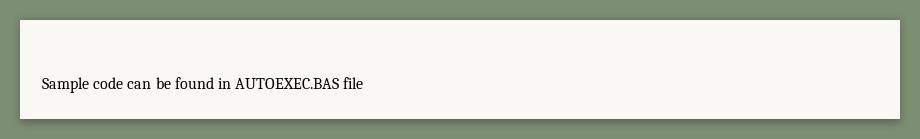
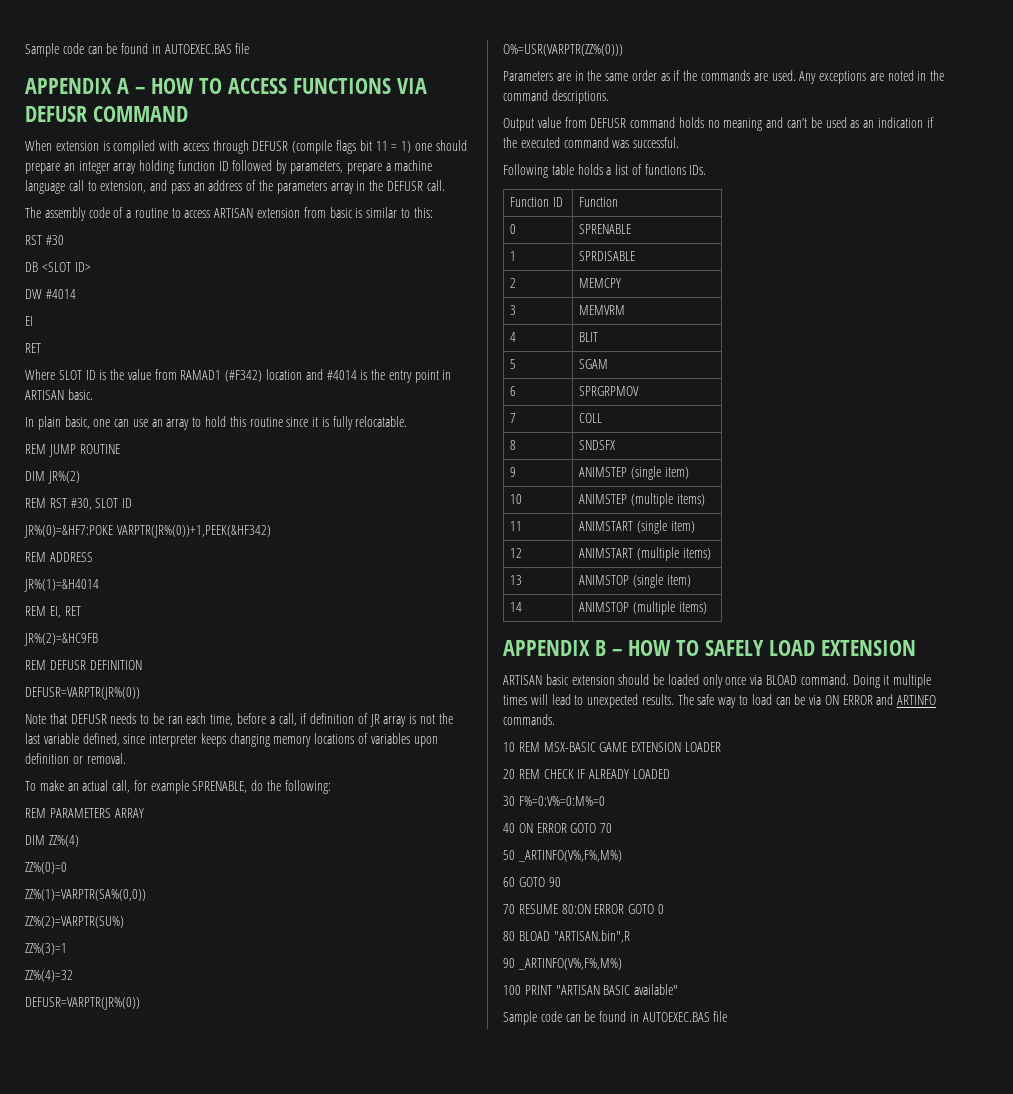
[42,77,364,93] Sample code can be found in AUTOEXEC.BAS file -> [25,43,250,57] [25,78,427,94] [25,106,188,122] [25,140,467,154] [25,160,433,174] [25,180,445,194] [25,207,433,221] [25,235,64,245] [25,262,91,272] [25,289,76,299] [25,316,33,326] [25,343,41,353] [25,369,452,383] [25,389,93,400] [25,416,408,430] [25,444,120,457] [25,471,80,484] [25,498,133,510] [24,525,271,538] [25,552,93,562] [24,579,99,592] [25,606,81,618] [24,633,98,646] [25,660,142,670] [25,687,140,700] [25,713,453,727] [25,733,438,747] [25,753,126,764] [25,780,331,794] [25,808,144,818] [25,835,79,847] [25,862,67,874] [25,889,146,901] [25,916,124,928] [25,943,67,955] [25,970,73,982] [25,997,140,1010] [503,44,623,56] [503,70,945,84] [503,90,609,104] [503,117,934,131] [503,137,680,148] [503,164,707,178] [510,197,563,207] [579,197,619,207] [510,224,517,234] [579,224,632,234] [510,251,517,261] [579,251,636,261] [510,278,517,288] [579,278,622,288] [510,305,517,315] [579,305,626,315] [510,332,517,342] [579,332,599,342] [510,359,517,369] [579,359,609,369] [510,386,517,396] [579,386,640,396] [510,413,517,423] [579,413,603,423] [510,440,517,450] [579,440,616,450] [510,467,517,477] [579,466,689,480] [510,494,523,504] [579,493,705,507] [510,521,523,531] [579,520,695,534] [510,548,523,558] [579,547,711,561] [510,575,523,585] [579,574,691,588] [510,602,523,612] [579,601,707,615] [503,640,916,656] [503,674,932,688] [503,694,937,708] [503,714,555,725] [503,742,721,752] [503,769,670,779] [503,796,605,806] [503,823,613,833] [503,850,622,862] [503,877,561,887] [503,904,664,914] [503,930,630,943] [503,958,622,970] [503,984,679,995] [503,1011,728,1025] Sample code can be found in AUTOEXEC.BAS file // APPENDIX A – HOW TO ACCESS FUNCTIONS VIA DEFUSR COMMAND // When extension is compiled with access through DEFUSR (compile flags bit 11 = 1) one should prepare an integer array holding function ID followed by parameters, prepare a machine language call to extension, and pass an address of the parameters array in the DEFUSR call. // The assembly code of a routine to access ARTISAN extension from basic is similar to this: // RST #30 // DB <SLOT ID> // DW #4014 // EI // RET // Where SLOT ID is the value from RAMAD1 (#F342) location and #4014 is the entry point in ARTISAN basic. // In plain basic, one can use an array to hold this routine since it is fully relocatable. // REM JUMP ROUTINE // DIM JR%(2) // REM RST #30, SLOT ID // JR%(0)=&HF7:POKE VARPTR(JR%(0))+1,PEEK(&HF342) // REM ADDRESS // JR%(1)=&H4014 // REM EI, RET // JR%(2)=&HC9FB // REM DEFUSR DEFINITION // DEFUSR=VARPTR(JR%(0)) // Note that DEFUSR needs to be ran each time, before a call, if definition of JR array is not the last variable defined, since interpreter keeps changing memory locations of variables upon definition or removal. // To make an actual call, for example SPRENABLE, do the following: // REM PARAMETERS ARRAY // DIM ZZ%(4) // ZZ%(0)=0 // ZZ%(1)=VARPTR(SA%(0,0)) // ZZ%(2)=VARPTR(SU%) // ZZ%(3)=1 // ZZ%(4)=32 // DEFUSR=VARPTR(JR%(0)) // O%=USR(VARPTR(ZZ%(0))) // Parameters are in the same order as if the commands are used. Any exceptions are noted in the command descriptions. // Output value from DEFUSR command holds no meaning and can’t be used as an indication if the executed command was successful. // Following table holds a list of functions IDs. // Function ID | Function // 0 | SPRENABLE // 1 | SPRDISABLE // 2 | MEMCPY // 3 | MEMVRM // 4 | BLIT // 5 | SGAM // 6 | SPRGRPMOV // 7 | COLL // 8 | SNDSFX // 9 | ANIMSTEP (single item) // 10 | ANIMSTEP (multiple items) // 11 | ANIMSTART (single item) // 12 | ANIMSTART (multiple items) // 13 | ANIMSTOP (single item) // 14 | ANIMSTOP (multiple items) // APPENDIX B – HOW TO SAFELY LOAD EXTENSION // ARTISAN basic extension should be loaded only once via BLOAD command. Doing it multiple times will lead to unexpected results. The safe way to load can be via ON ERROR and ARTINFO commands. // 10 REM MSX-BASIC GAME EXTENSION LOADER // 20 REM CHECK IF ALREADY LOADED // 30 F%=0:V%=0:M%=0 // 40 ON ERROR GOTO 70 // 50 _ARTINFO(V%,F%,M%) // 60 GOTO 90 // 70 RESUME 80:ON ERROR GOTO 0 // 80 BLOAD "ARTISAN.bin",R // 90 _ARTINFO(V%,F%,M%) // 100 PRINT "ARTISAN BASIC available" // Sample code can be found in AUTOEXEC.BAS file

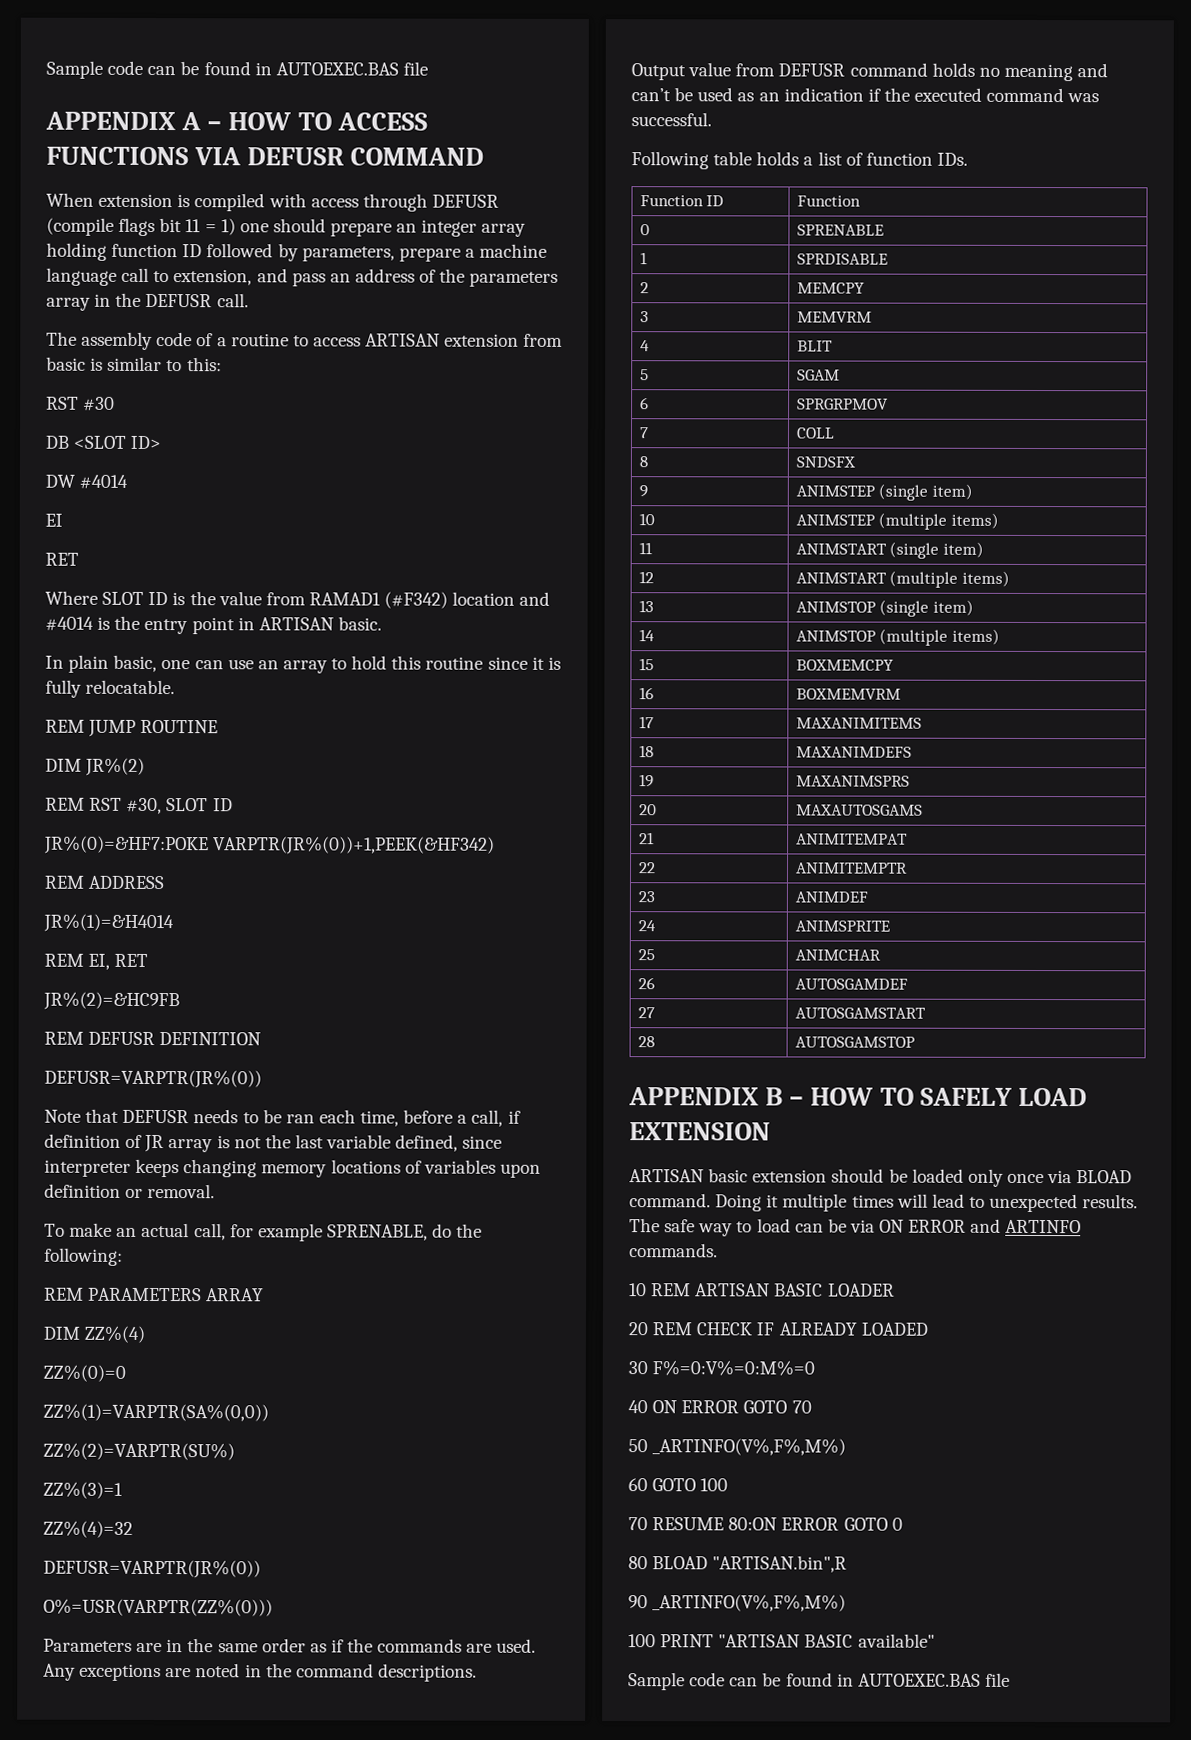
[644,164,686,175] functions -> [865,152,933,166] function
(707, 608) none -> [638,658,654,671] [795,659,894,671] [638,687,654,700] [795,688,901,700] [638,716,654,729] [795,717,922,729] [638,745,654,758] [795,746,912,758] [638,774,654,788] [795,775,910,787] [638,804,657,816] [795,804,923,816] [638,832,655,845] [795,833,908,845] [637,862,656,874] [794,862,908,874] [637,891,655,903] [794,891,868,903] [637,920,656,932] [794,920,890,932] [637,949,655,961] [794,949,881,961] [637,977,655,990] [794,978,908,990] [637,1007,655,1019] [794,1007,926,1019] [637,1036,655,1048] [794,1036,915,1048] // 15 | BOXMEMCPY // 16 | BOXMEMVRM // 17 | MAXANIMITEMS // 18 | MAXANIMDEFS // 19 | MAXANIMSPRS // 20 | MAXAUTOSGAMS // 21 | ANIMITEMPAT // 22 | ANIMITEMPTR // 23 | ANIMDEF // 24 | ANIMSPRITE // 25 | ANIMCHAR // 26 | AUTOSGAMDEF // 27 | AUTOSGAMSTART // 28 | AUTOSGAMSTOP
[543,742,682,752] MSX-BASIC GAME EXTENSION -> [695,1283,824,1297] ARTISAN BASIC
[548,877,561,887] 90 -> [700,1478,729,1492] 100

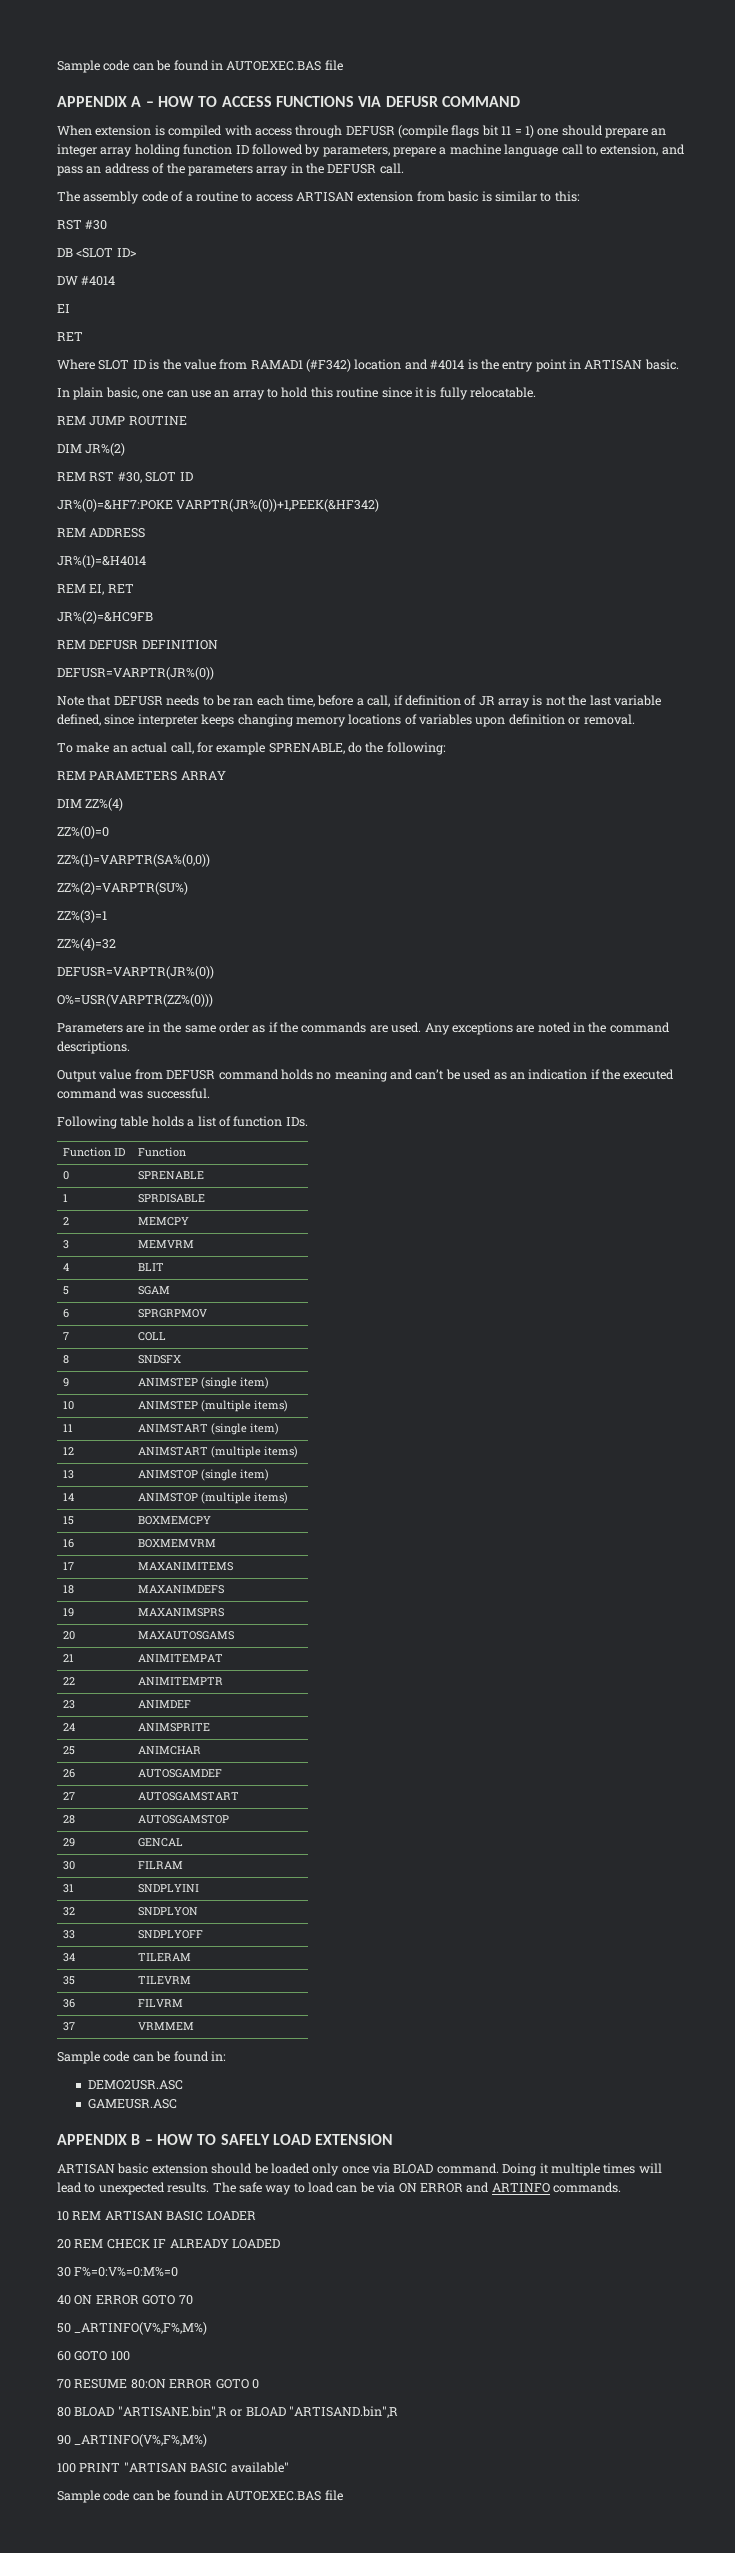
(915, 1042) none -> [62,1838,75,1847] [137,1838,183,1847] [62,1861,75,1870] [137,1861,183,1869] [62,1884,74,1893] [137,1884,199,1893] [62,1907,75,1916] [137,1907,198,1916] [62,1930,75,1939] [137,1930,203,1939] [62,1953,75,1962] [137,1953,191,1961] [62,1976,75,1985] [137,1976,191,1984] [62,1999,75,2008] [137,1999,183,2007] [62,2022,75,2031] [137,2022,194,2030] [57,2051,226,2064] [87,2080,183,2090] [87,2099,177,2109] // 29 | GENCAL // 30 | FILRAM // 31 | SNDPLYINI // 32 | SNDPLYON // 33 | SNDPLYOFF // 34 | TILERAM // 35 | TILEVRM // 36 | FILVRM // 37 | VRMMEM // Sample code can be found in: // DEMO2USR.ASC // GAMEUSR.ASC
[712,1555,848,1573] "ARTISAN.bin",R -> [117,2406,398,2418] "ARTISANE.bin",R or BLOAD "ARTISAND.bin",R

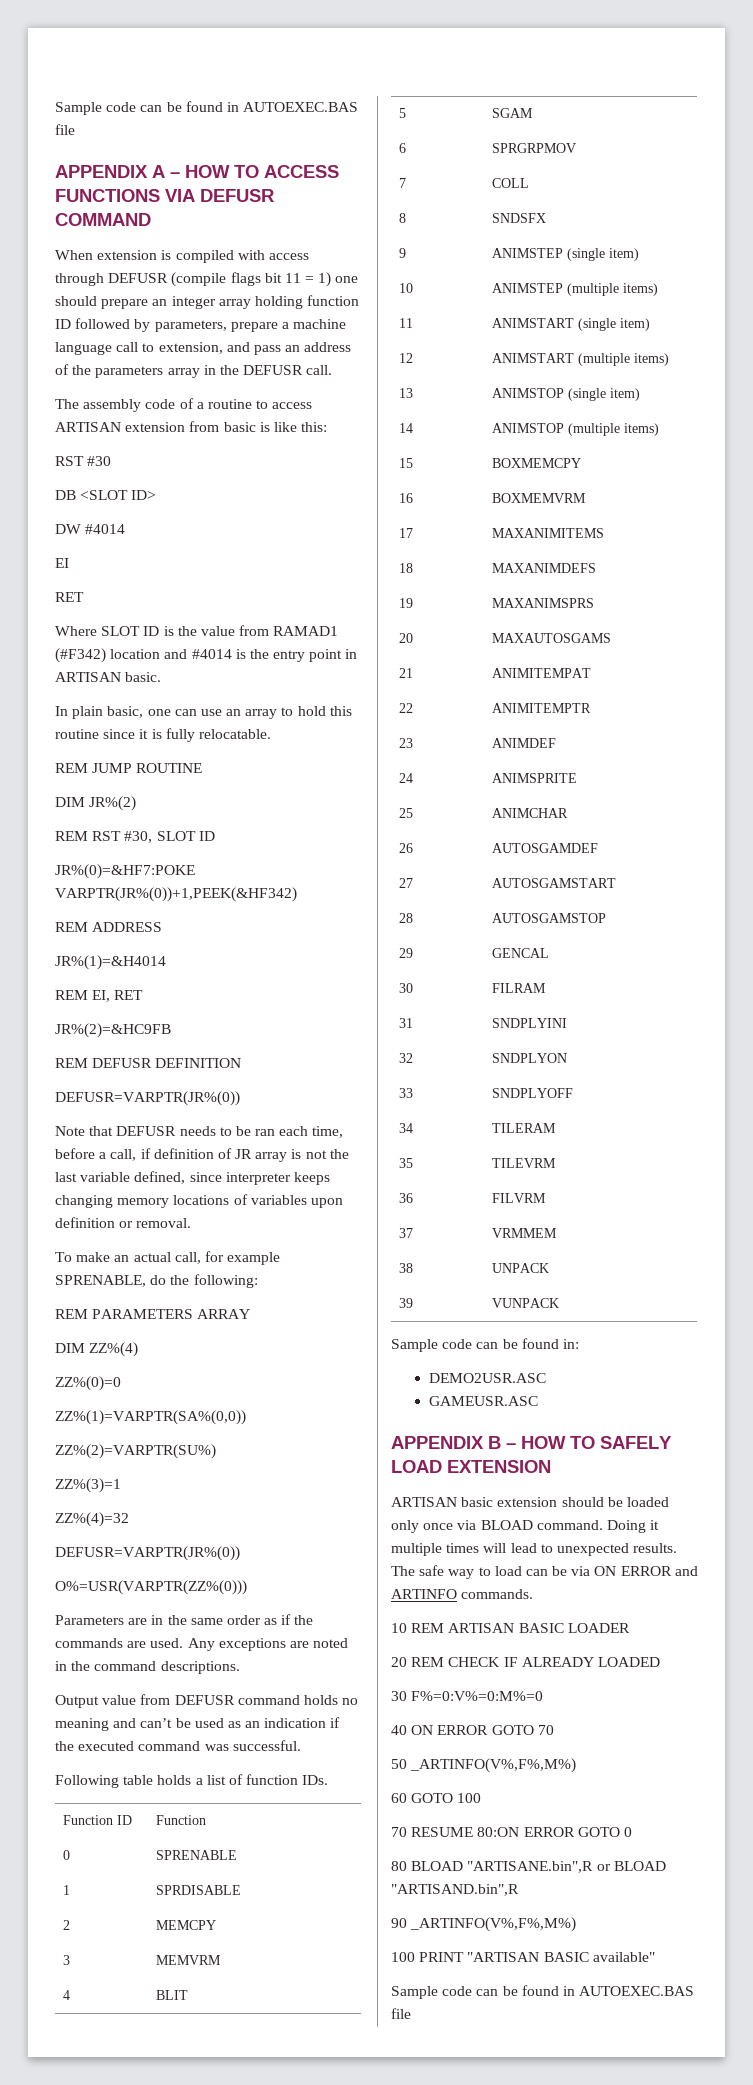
[494,191,552,202] similar to -> [273,422,297,432] like
(194, 2026) none -> [398,1263,413,1273] [491,1263,549,1273] [398,1298,413,1308] [491,1298,559,1308] // 38 | UNPACK // 39 | VUNPACK

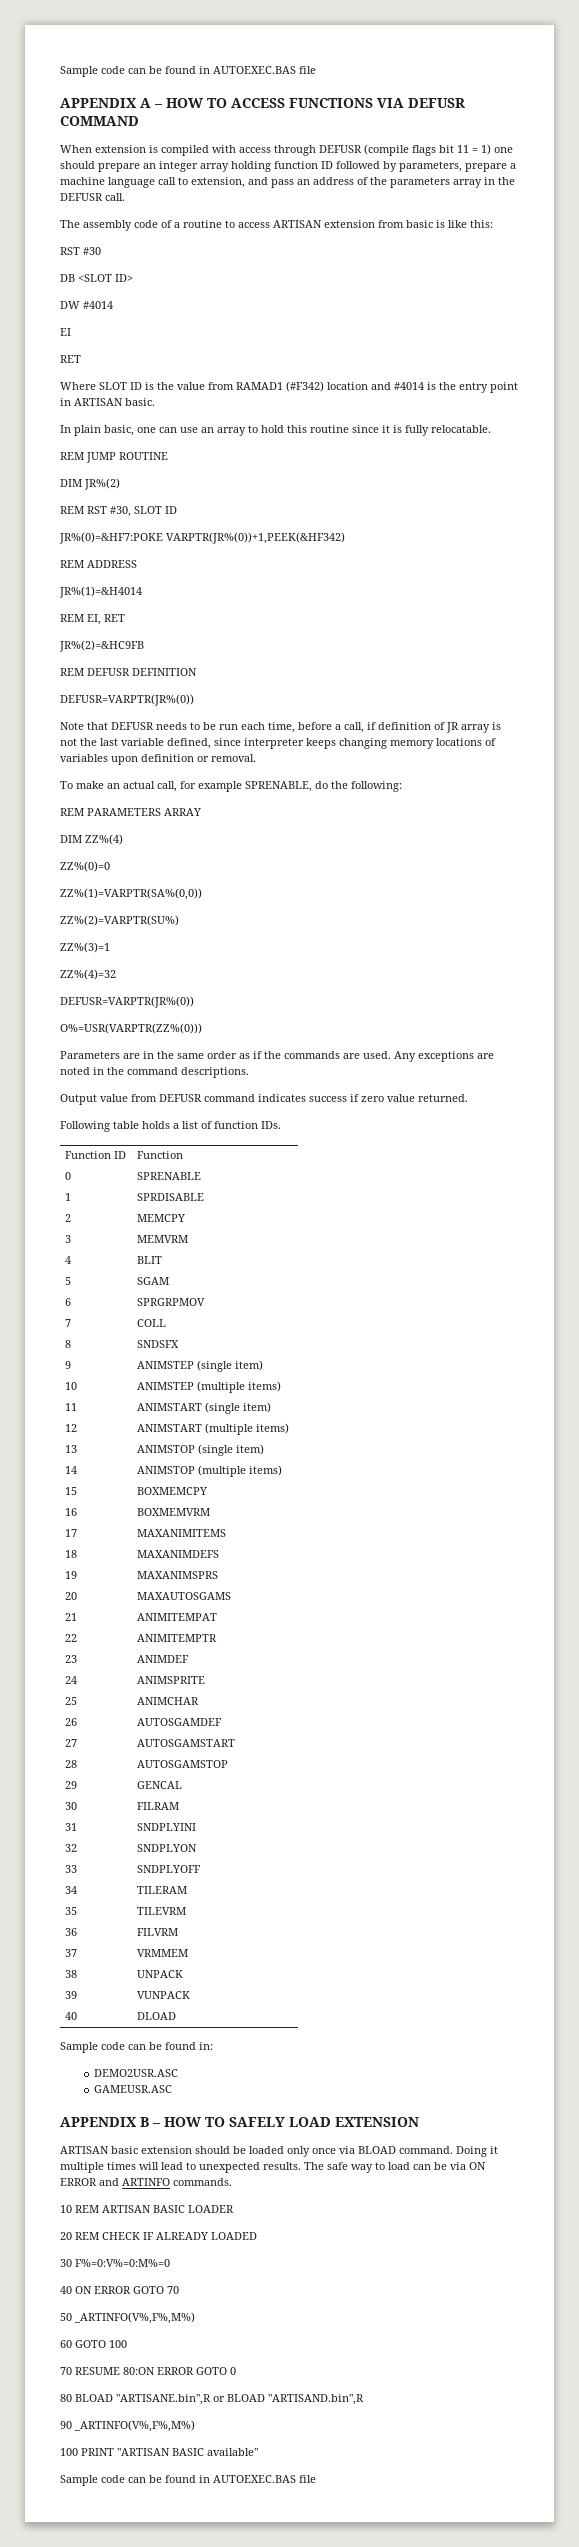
[255,1129,276,1136] ran -> [219,724,238,730] run
[303,1695,359,1705] [55,1717,341,1731] [55,1740,301,1751] holds no meaning and can’t be used as an indication if the executed command was successful. -> [258,1094,468,1102] indicates success if zero value returned.
(559, 1303) none -> [64,2012,77,2020] [136,2012,176,2020] // 40 | DLOAD

